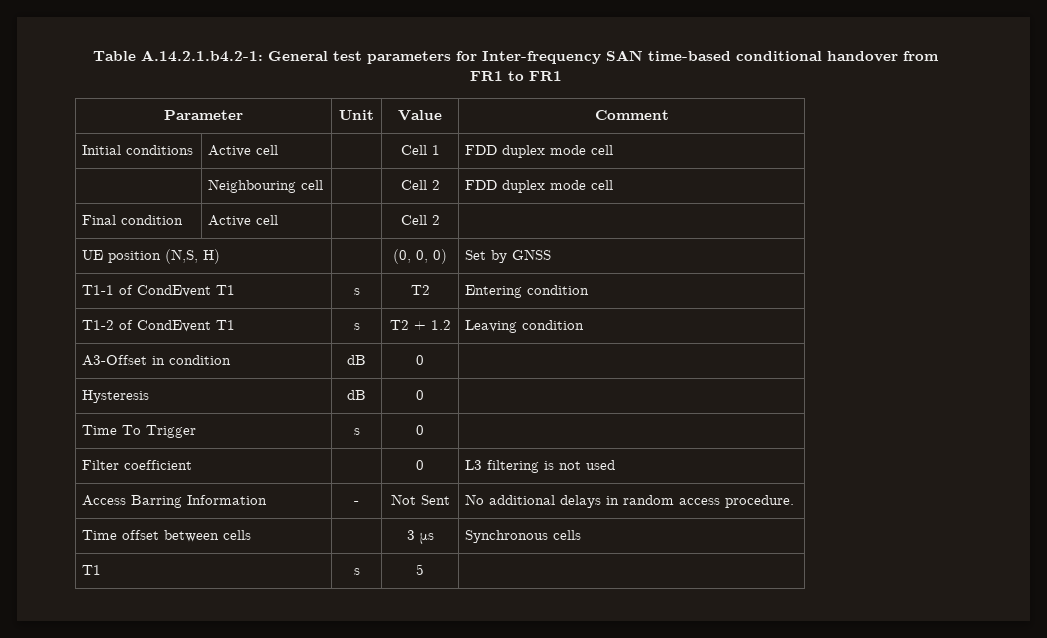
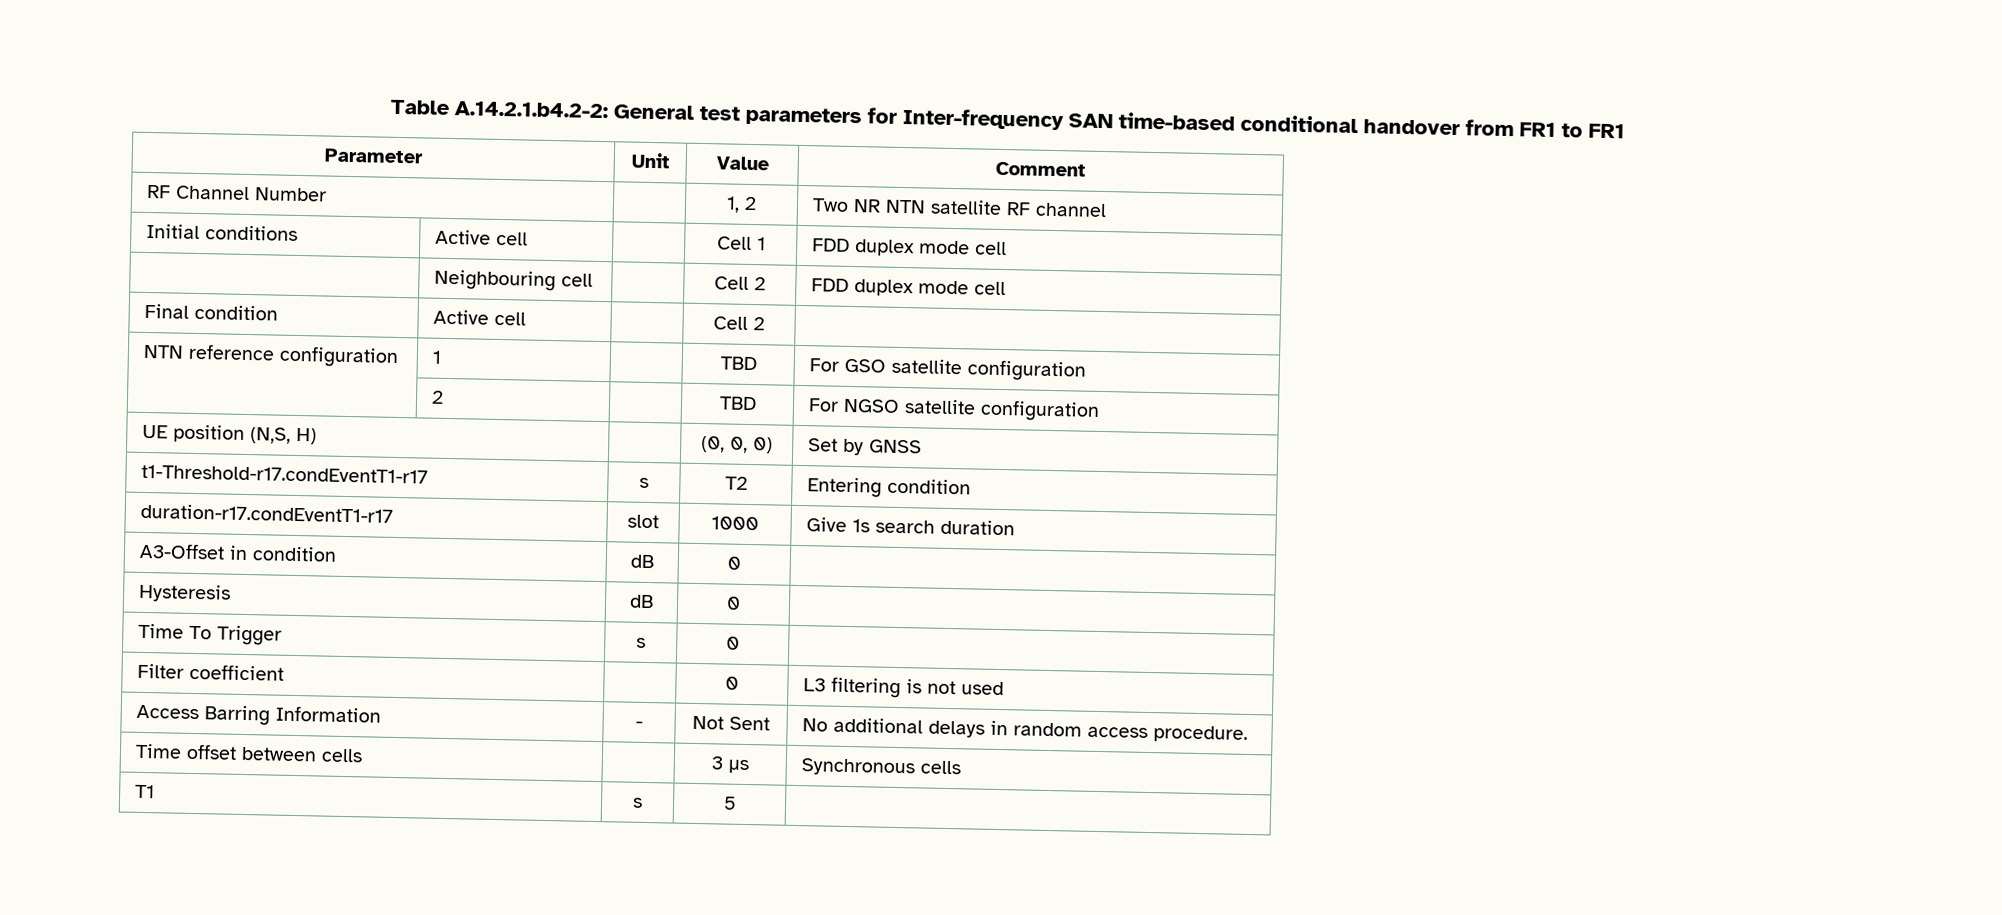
[141,50,263,62] A.14.2.1.b4.2-1: -> [454,101,608,119] A.14.2.1.b4.2-2:
(669, 115) none -> [146,184,328,202] [726,196,757,213] [812,198,1108,218] // RF Channel Number | | 1, 2 | Two NR NTN satellite RF channel
(440, 220) none -> [143,343,400,368] [432,350,443,364] [719,356,757,371] [809,358,1087,382] [431,390,445,404] [718,396,757,411] [808,398,1101,422] // NTN reference configuration | 1 | | TBD | For GSO satellite configuration // | 2 | | TBD | For NGSO satellite configuration
[82,285,236,297] T1-1 of CondEvent T1 -> [141,464,429,484] t1-Threshold-r17.condEventT1-r17
[82,320,236,332] [353,323,360,330] [389,320,451,330] [465,320,585,333] T1-2 of CondEvent T1 | s | T2 + 1.2 | Leaving condition -> [140,503,394,523] [627,514,659,529] [711,516,759,531] [806,517,1016,536] duration-r17.condEventT1-r17 | slot | 1000 | Give 1s search duration

